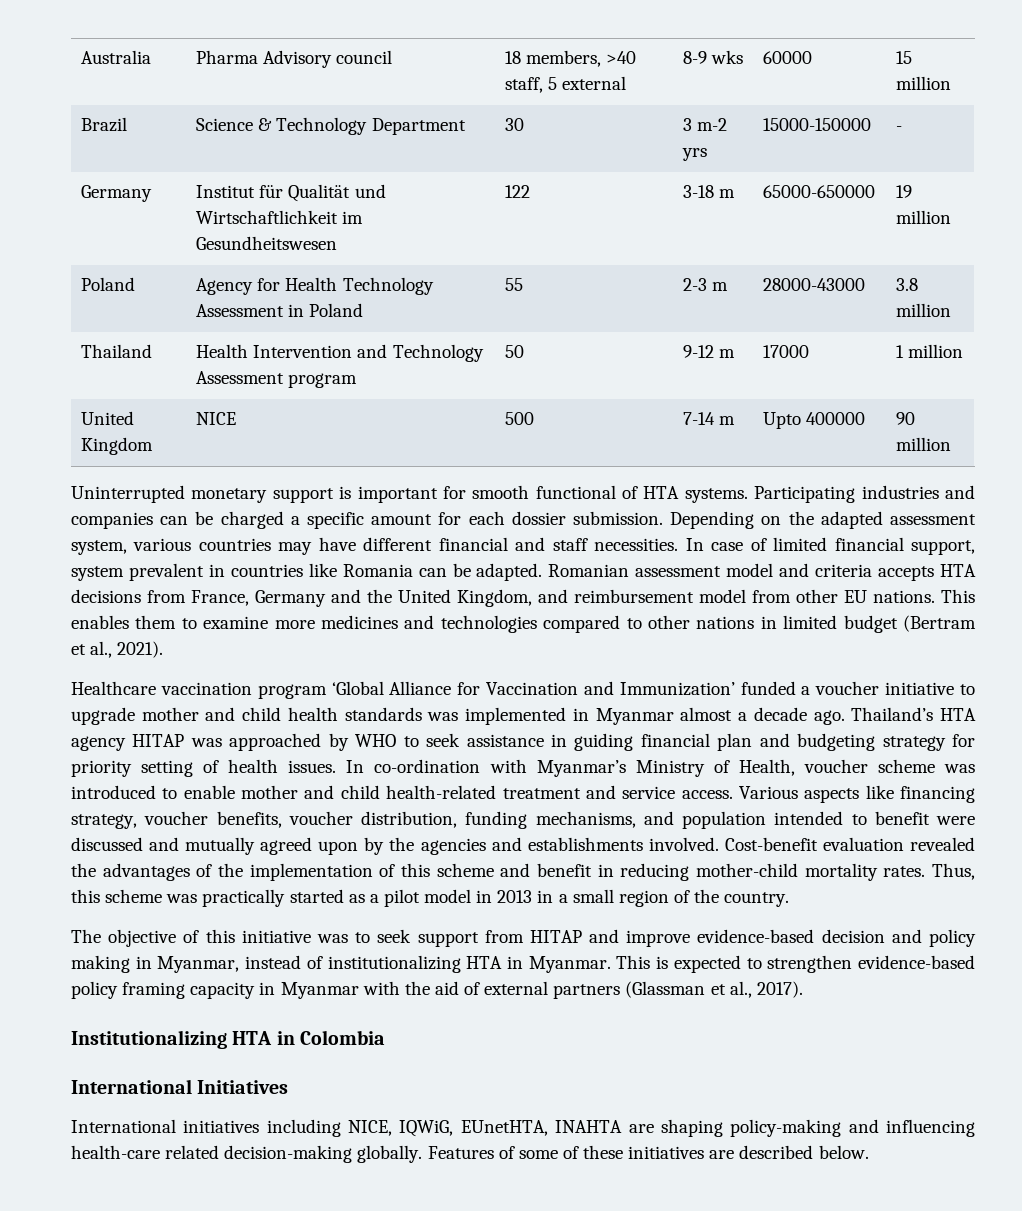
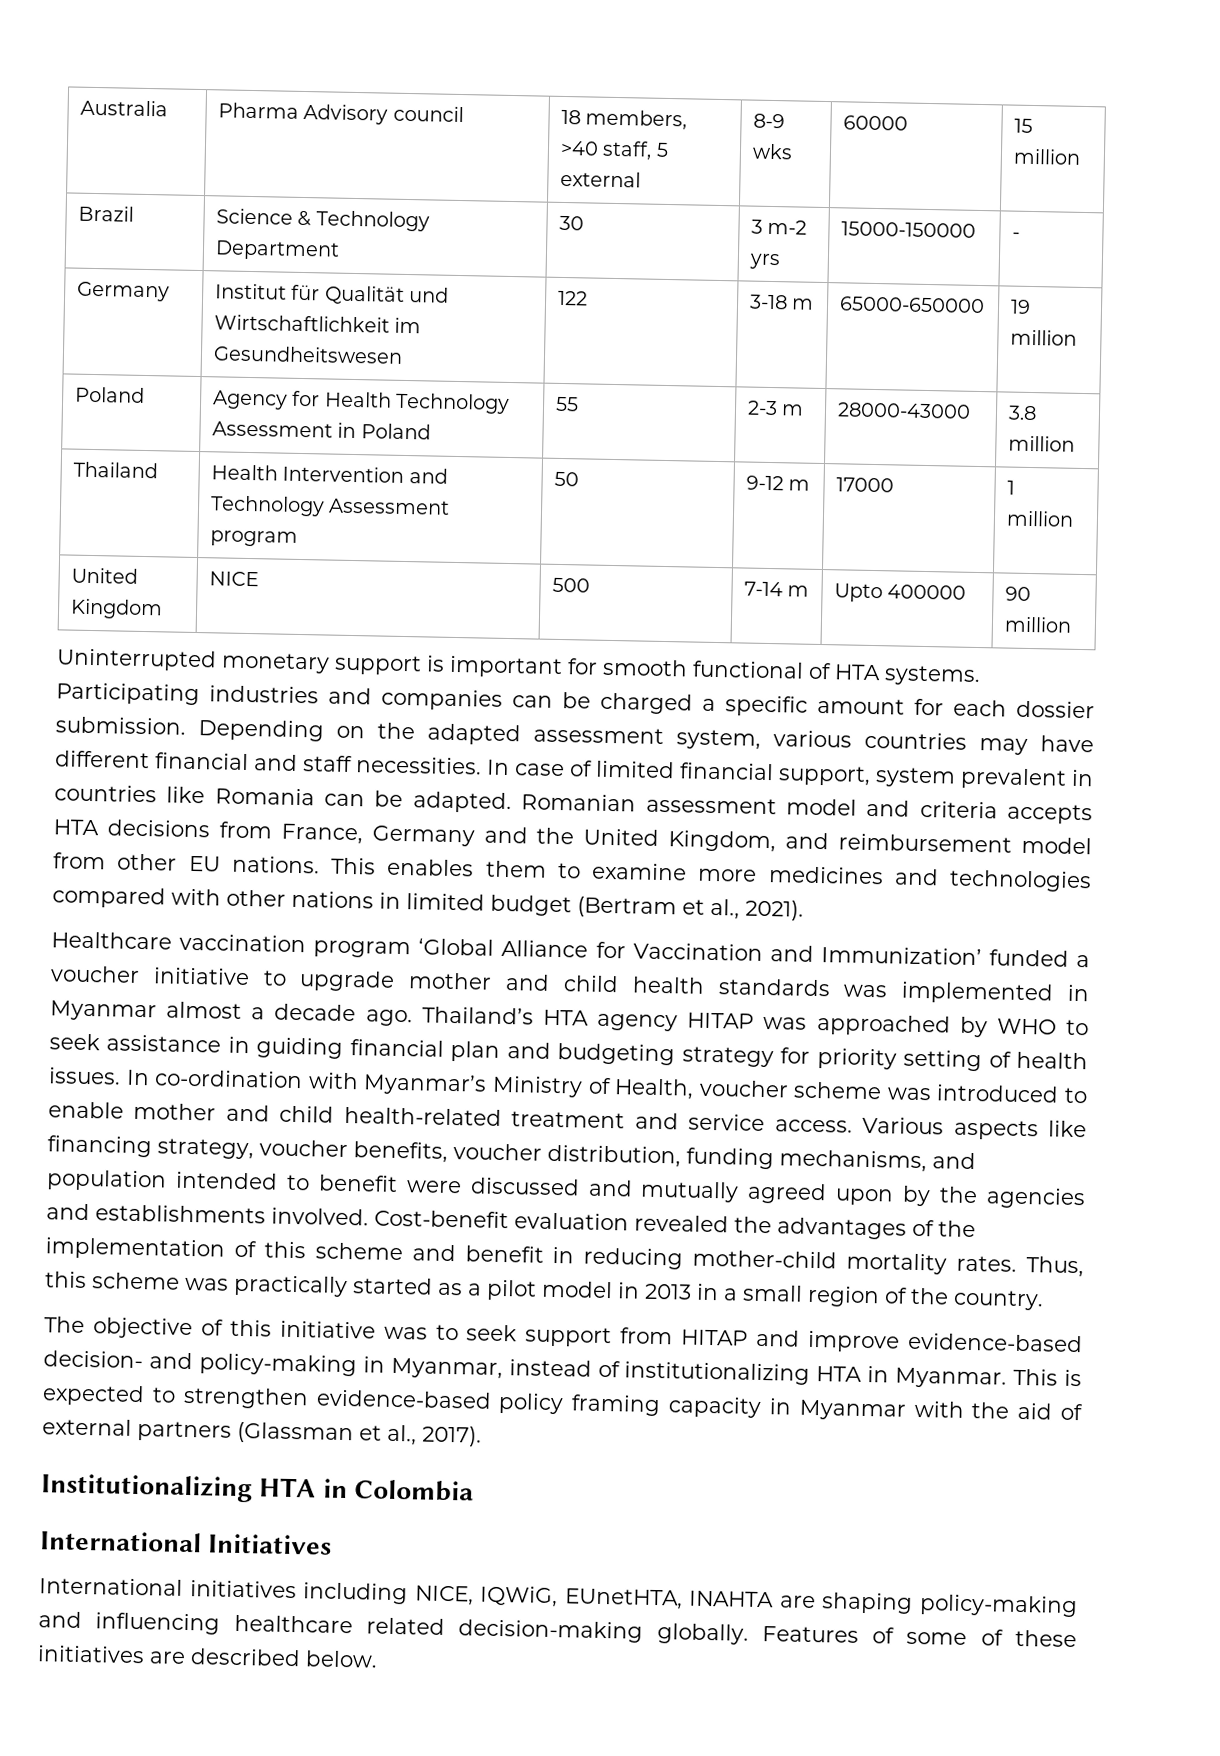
[626,618,642,629] to -> [171,888,221,906] with
[821,929,976,947] [71,955,130,973] decision and policy making -> [43,1350,357,1377] decision- and policy-making
[71,1145,160,1159] health-care -> [233,1614,353,1634] healthcare

